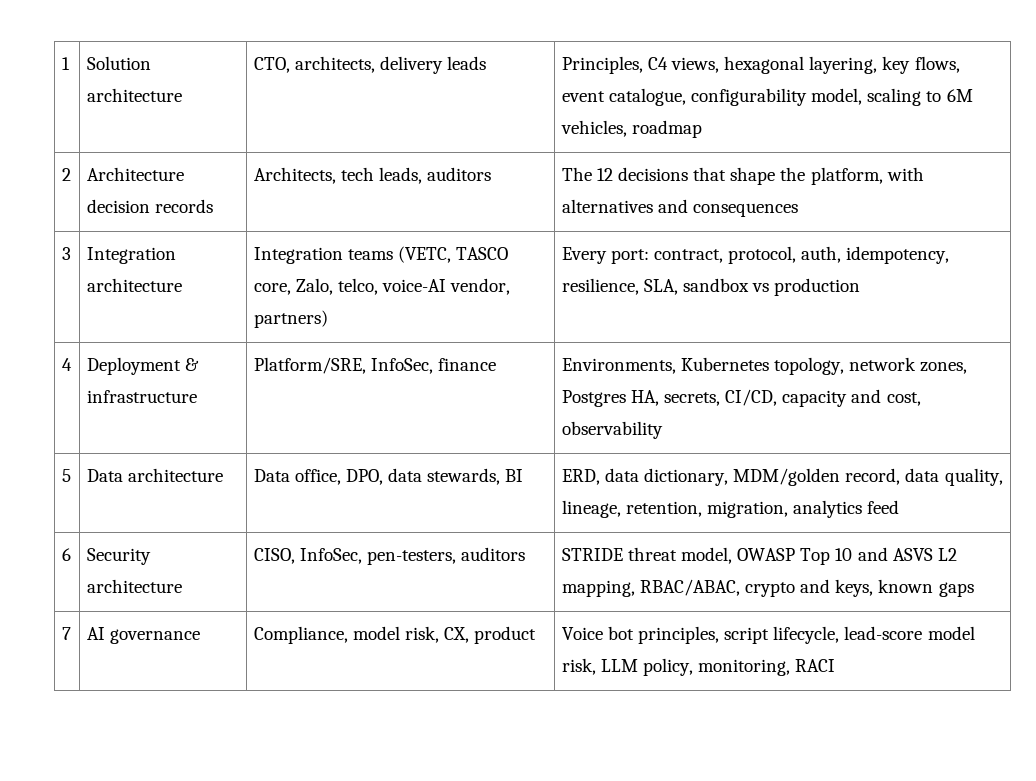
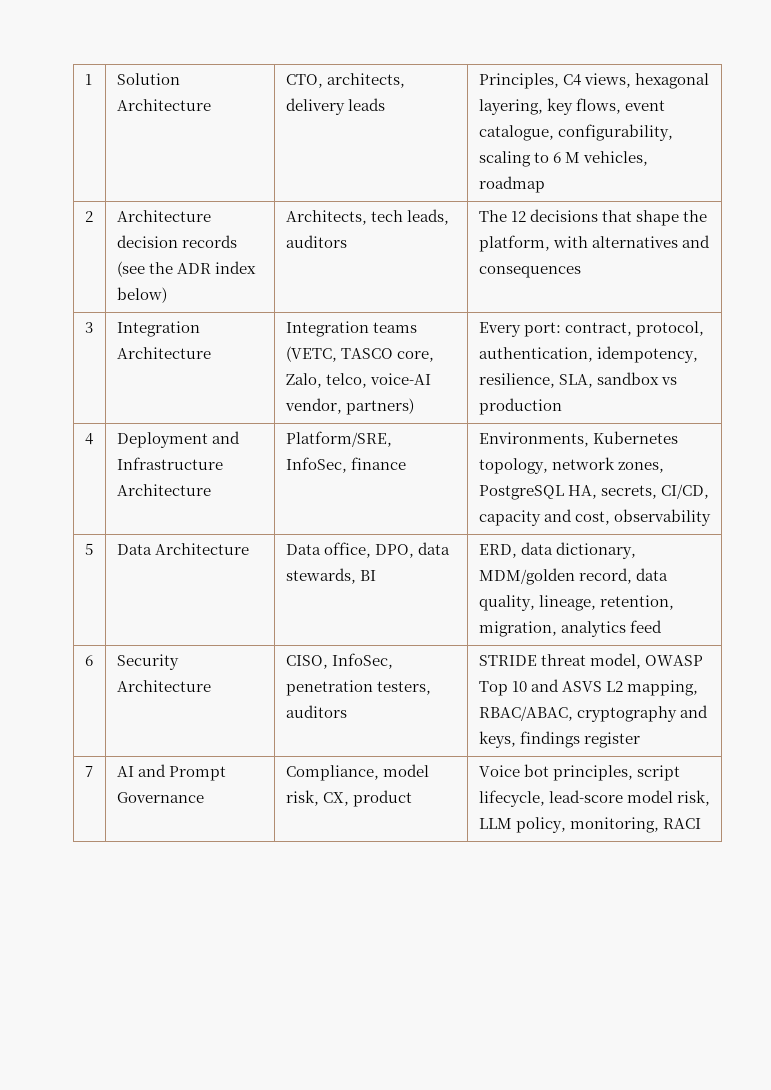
[86,88,182,102] architecture -> [116,99,211,111] Architecture
[691,88,973,106] configurability model, scaling to 6M -> [557,124,673,141] [478,151,581,167] configurability, scaling to 6 M
(213, 206) none -> [116,261,257,277] [116,287,167,303] (see the ADR index below)
[86,278,182,292] architecture -> [116,347,211,359] Architecture
[801,246,842,263] auth, -> [478,347,593,362] authentication,
[184,358,199,371] [86,390,197,403] & infrastructure -> [211,431,240,444] [116,457,223,470] [116,484,211,496] and Infrastructure Architecture
[561,390,626,407] Postgres -> [478,485,564,500] PostgreSQL
[127,468,223,482] architecture -> [154,543,249,555] Architecture
[86,579,182,593] architecture -> [116,680,211,692] Architecture
[367,550,457,565] pen-testers, -> [285,680,431,696] penetration testers,
[745,582,796,597] crypto -> [576,706,677,722] cryptography
[878,579,974,597] known gaps -> [519,731,640,748] findings register
[109,629,200,644] governance -> [137,764,226,781] [116,792,204,803] and Prompt Governance

